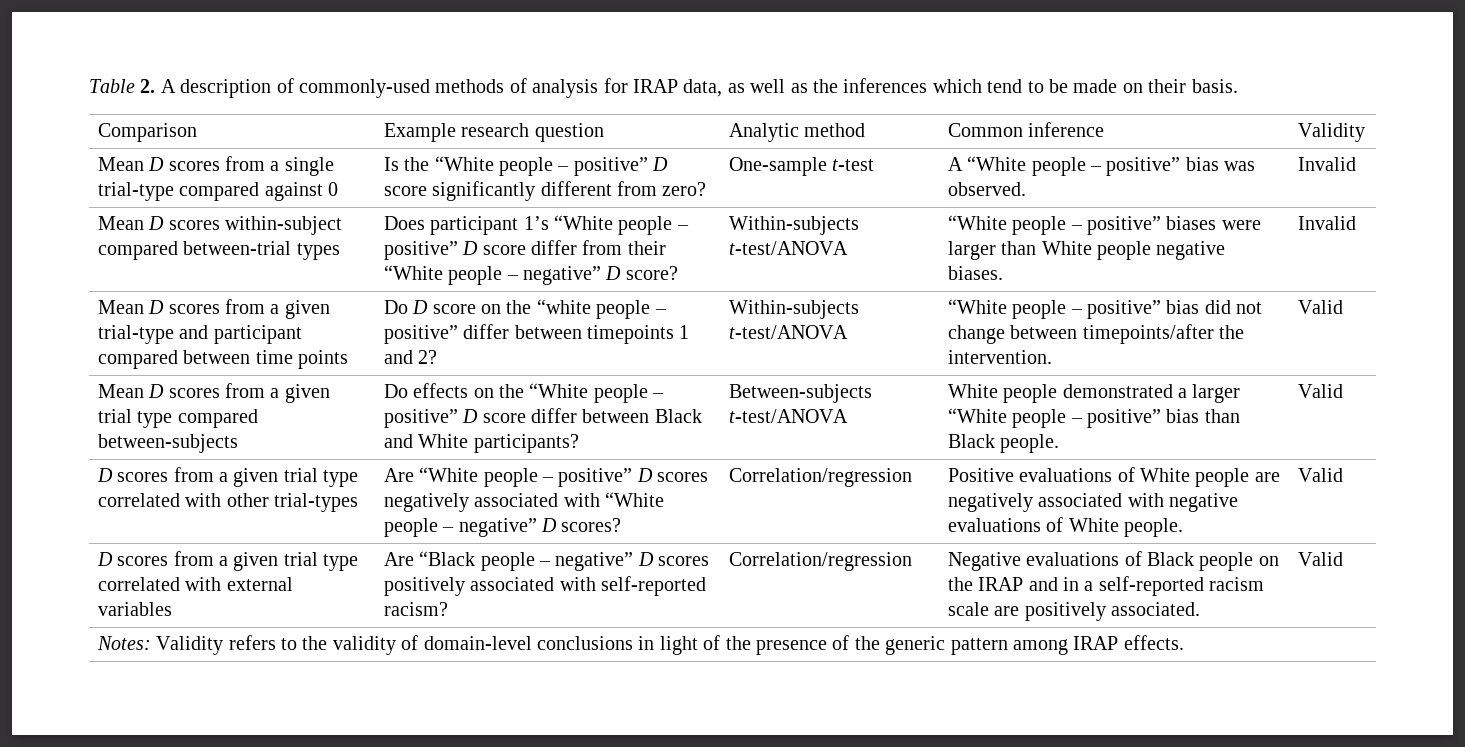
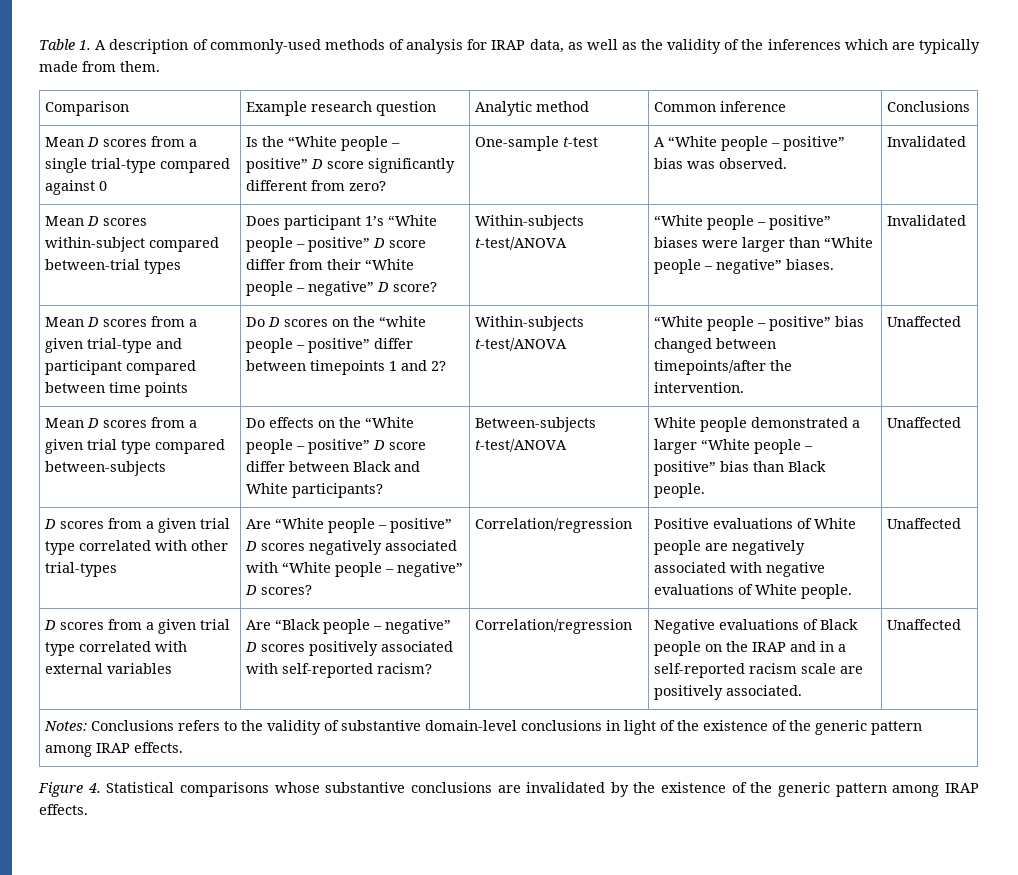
[140,79,156,93] 2. -> [79,40,92,50] 1.
[843,78,1238,93] inferences which tend to be made on their basis. -> [667,39,980,54] [39,61,160,72] validity of the inferences which are typically made from them.
[1297,123,1365,142] Validity -> [887,101,971,112] Conclusions
[1297,157,1356,171] Invalid -> [887,136,967,147] Invalidated
[1041,241,1226,260] White people negative -> [824,237,874,248] [654,259,783,274] “White people – negative”
[1297,216,1356,230] Invalid -> [887,215,967,226] Invalidated
[432,304,476,314] score -> [284,319,329,327] scores
[1204,300,1263,314] [947,325,1005,344] did not change -> [654,338,713,353] changed
[1297,300,1343,314] Valid -> [887,316,962,327] Unaffected
[1297,384,1343,398] Valid -> [887,417,962,428] Unaffected
[1297,468,1343,482] Valid -> [887,518,962,529] Unaffected
[1297,552,1343,566] Valid -> [887,619,962,630] Unaffected
[156,636,224,655] Validity -> [91,720,175,731] Conclusions
(419, 642) none -> [341,720,422,731] substantive
[755,635,1184,655] presence of the generic pattern among IRAP effects. -> [703,720,923,735] [45,742,184,757] [38,782,979,797] [39,804,88,815] existence of the generic pattern among IRAP effects. // Figure 4. Statistical comparisons whose substantive conclusions are invalidated by the existence of the generic pattern among IRAP effects.

